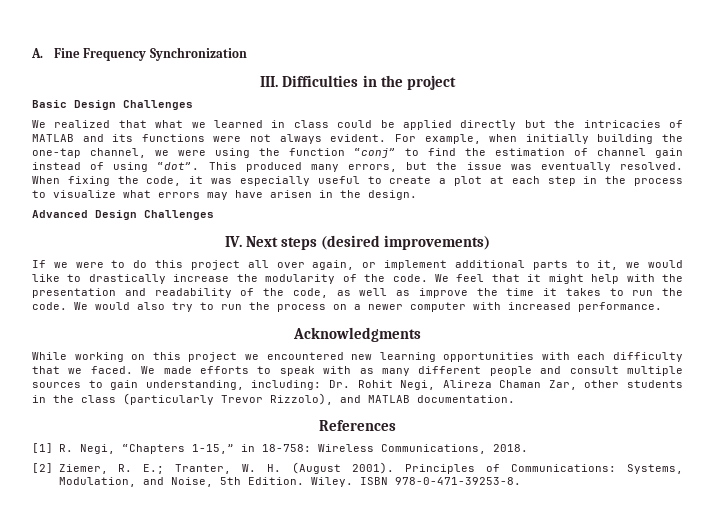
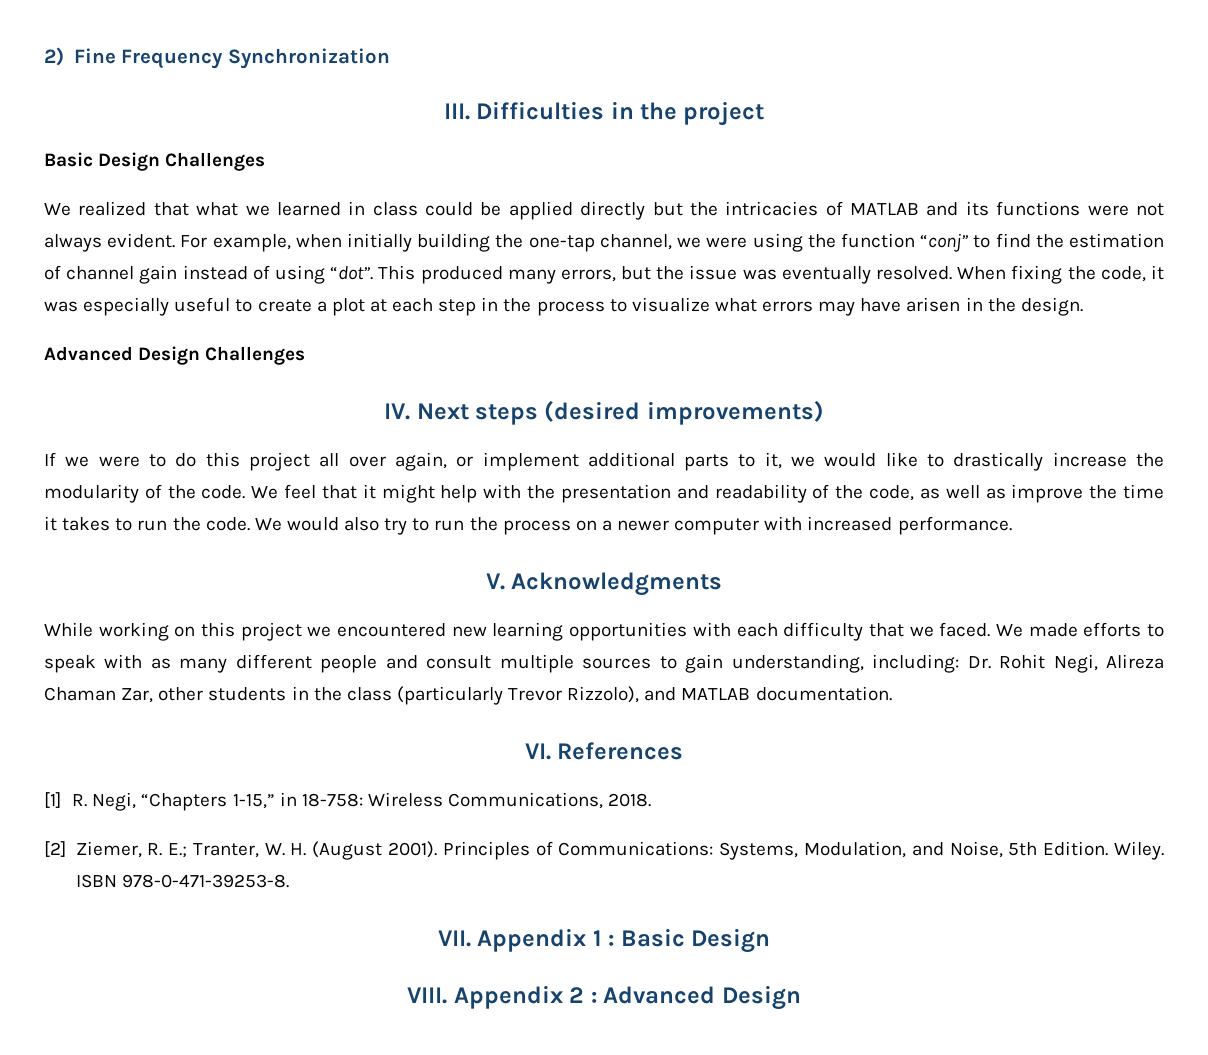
[31,48,43,58] A. -> [44,47,64,66] 2)
(662, 307) none -> [485,573,505,590] V.
(515, 399) none -> [524,743,551,760] VI.
(521, 481) none -> [437,928,771,953] [407,985,801,1010] // VII. Appendix 1 : Basic Design // VIII. Appendix 2 : Advanced Design

